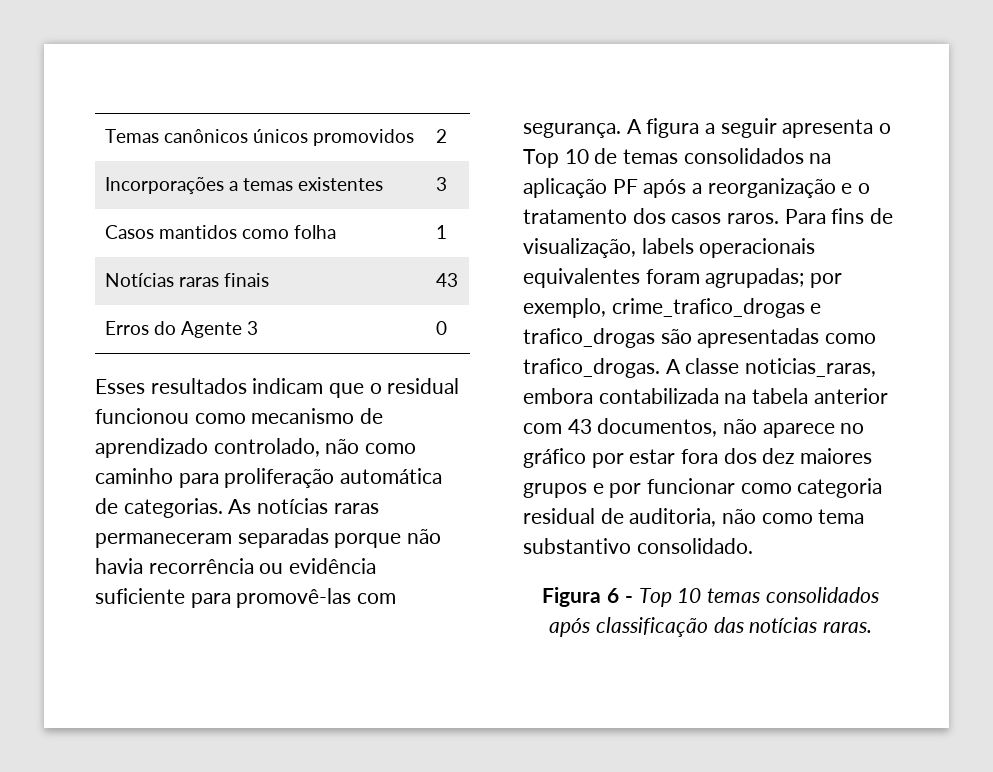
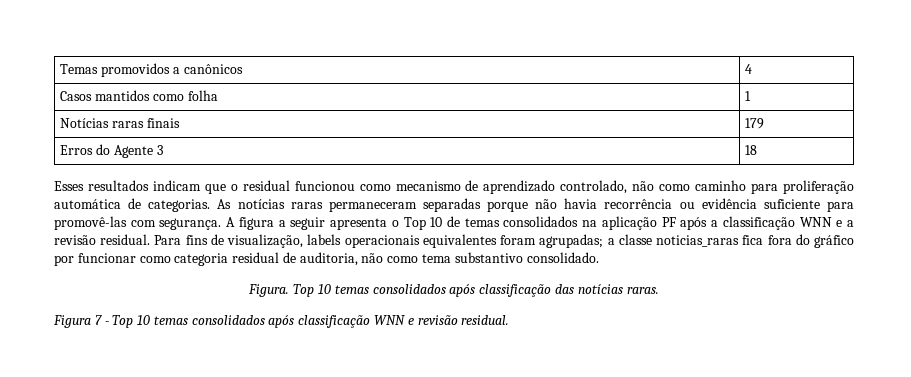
(159, 136) none -> [101,63,181,77] promovidos a
[252,129,414,146] [435,129,447,143] [104,177,383,194] [435,177,447,191] únicos promovidos | 2 // Incorporações a temas existentes | 3 -> [745,64,753,74] | 4
[435,273,458,287] 43 -> [745,118,765,129] 179
[435,321,447,335] 0 -> [745,145,758,155] 18
[707,178,871,198] [523,208,780,224] reorganização e o tratamento dos casos raros. -> [722,216,855,230] [54,234,151,245] classificação WNN e a revisão residual.
[810,273,843,288] [523,298,822,318] [523,328,877,348] [523,358,877,378] [523,388,888,404] [523,418,865,438] [523,448,873,468] [523,483,604,498] por exemplo, crime_trafico_drogas e trafico_drogas são apresentadas como trafico_drogas. A classe noticias_raras, embora contabilizada na tabela anterior com 43 documentos, não aparece no gráfico por estar fora dos dez maiores grupos e -> [607,234,855,248] a classe noticias_raras fica fora do gráfico
[542,587,633,607] Figura 6 - -> [248,284,290,297] Figura.
(872, 627) none -> [53,315,510,328] // Figura 7 - Top 10 temas consolidados após classificação WNN e revisão residual.

